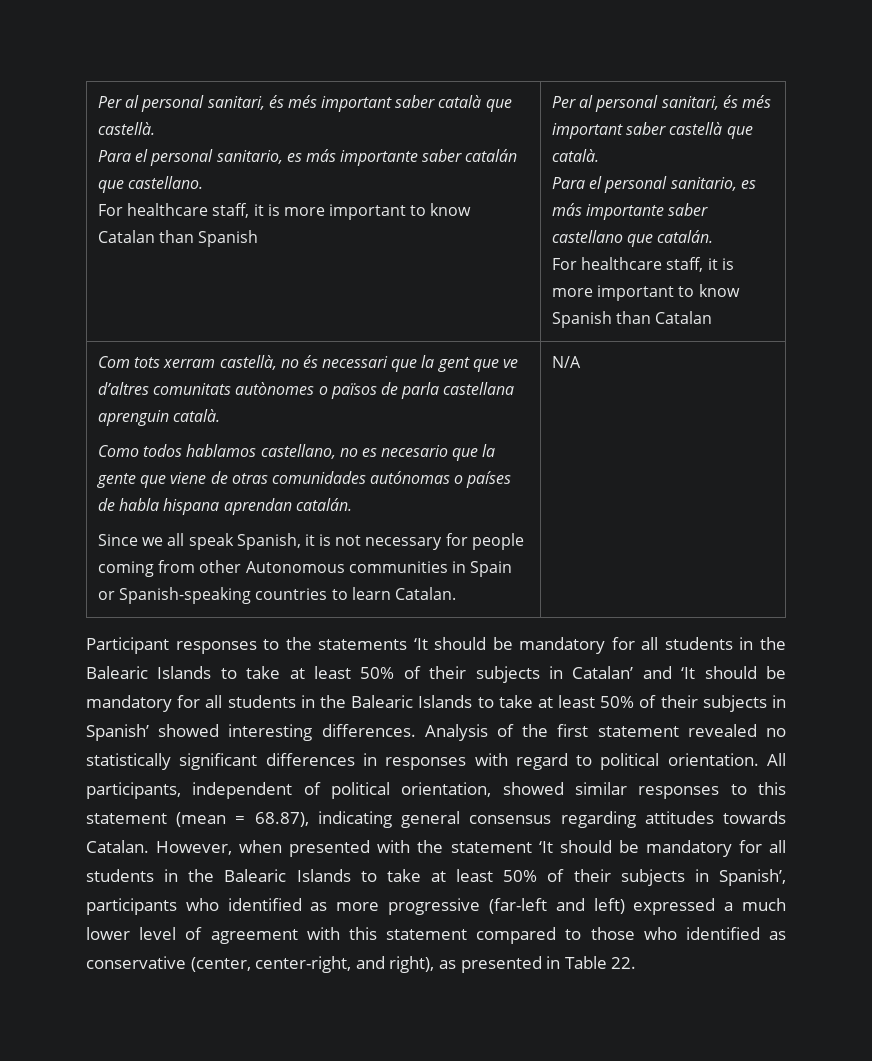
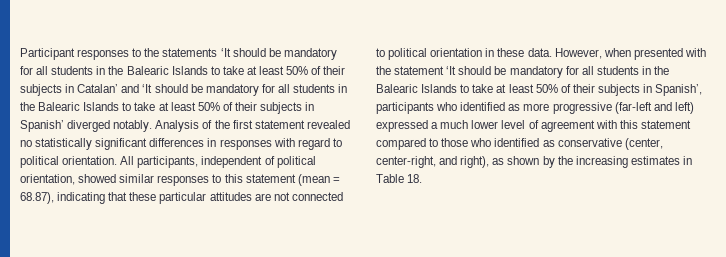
[98,95,512,112] [98,122,156,135] [98,149,518,166] [98,176,204,193] [98,203,472,220] [98,230,259,247] [552,95,771,112] [552,122,753,139] [552,149,600,162] [552,176,756,193] [552,203,709,220] [552,230,714,247] [552,257,734,272] [552,284,740,301] [552,311,713,328] [98,355,519,372] [98,382,515,399] [98,409,221,426] [98,444,496,461] [97,471,512,488] [98,498,352,515] [98,533,524,550] [98,560,513,577] [98,587,456,604] [552,356,582,368] Per al personal sanitari, és més important saber català que castellà. // Para el personal sanitario, es más importante saber catalán que castellano. // For healthcare staff, it is more important to know Catalan than Spanish | Per al personal sanitari, és més important saber castellà que català. // Para el personal sanitario, es más importante saber castellano que catalán. // For healthcare staff, it is more important to know Spanish than Catalan // Com tots xerram castellà, no és necessari que la gent que ve d’altres comunitats autònomes o països de parla castellana aprenguin català. // Como todos hablamos castellano, no es necesario que la gente que viene de otras comunidades autónomas o países de habla hispana aprendan catalán. // Since we all speak Spanish, it is not necessary for people coming from other Autonomous communities in Spain or Spanish-speaking countries to learn Catalan. | N/A // -> (20, 54) none
[158,724,416,741] showed interesting differences. -> [67,120,153,132] diverged notably.
[401,811,786,828] [86,840,149,853] general consensus regarding attitudes towards Catalan. -> [108,192,343,204] [376,48,552,60] that these particular attitudes are not connected to political orientation in these data.
[460,956,542,973] presented -> [507,156,680,168] shown by the increasing estimates
[611,957,637,969] 22. -> [407,174,423,183] 18.

